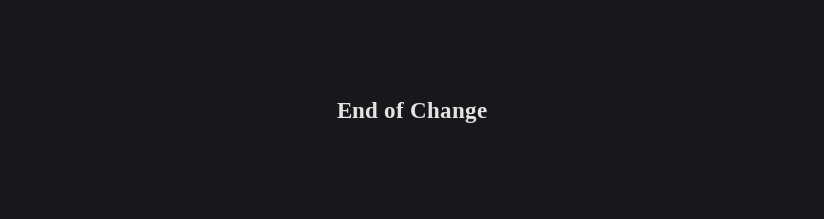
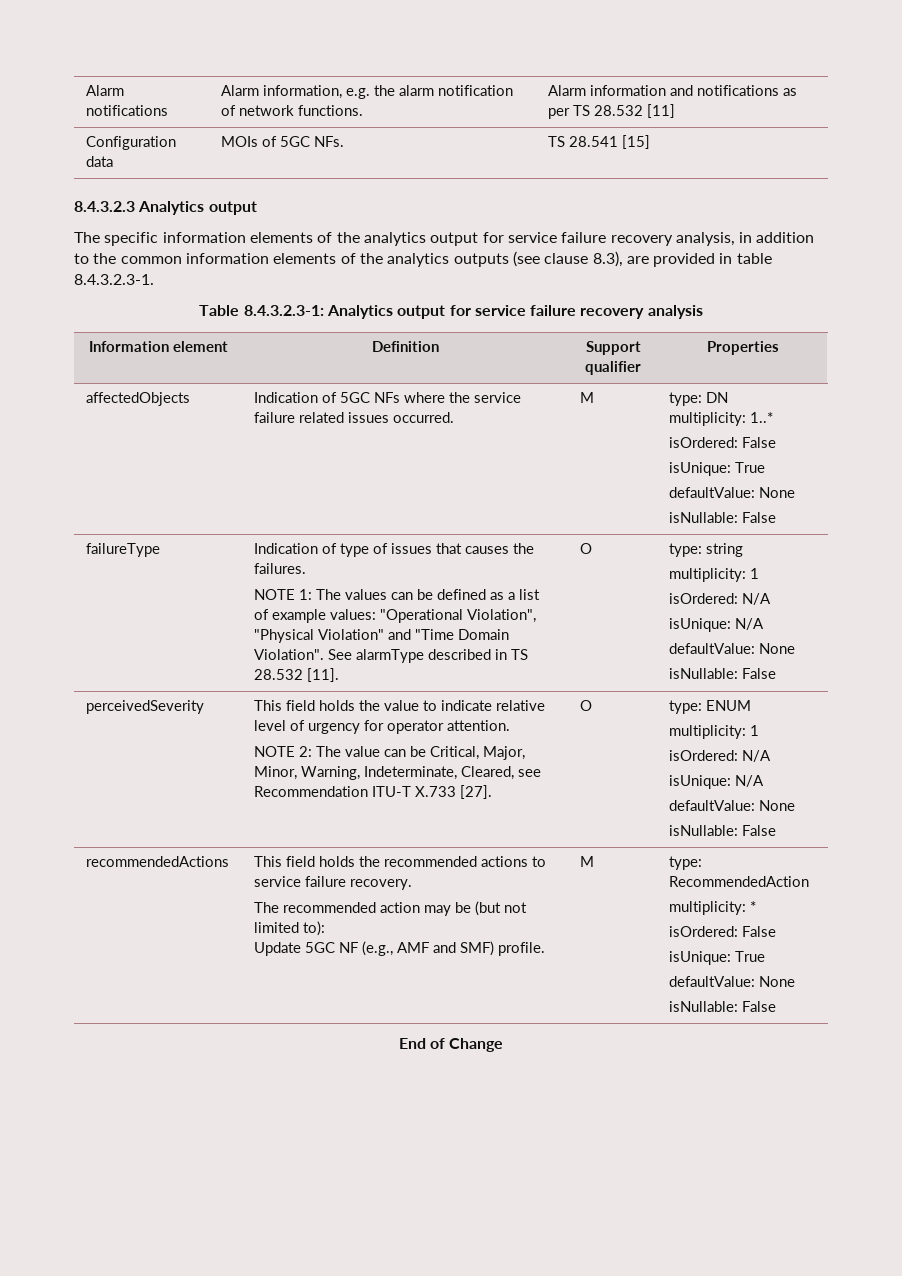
(336, 110) none -> [86,85,125,96] [86,105,169,116] [221,85,514,99] [221,105,364,116] [548,85,798,96] [548,104,676,119] [86,136,177,150] [86,156,114,167] [221,136,345,147] [548,135,651,149] [74,201,257,215] [74,232,815,246] [74,251,772,267] [74,274,154,285] [199,305,703,319] [89,341,228,352] [372,341,439,352] [585,341,641,355] [585,361,641,375] [706,341,779,355] [86,392,191,406] [254,392,522,403] [254,412,455,423] [580,392,595,403] [669,392,729,406] [669,412,774,426] [669,437,777,448] [669,462,766,476] [669,487,796,498] [669,512,777,523] [86,543,161,557] [254,543,535,557] [254,563,307,574] [254,589,541,600] [254,609,537,623] [254,629,510,643] [254,649,529,663] [254,668,340,682] [580,543,593,554] [669,543,744,557] [669,568,760,582] [669,593,772,605] [669,618,765,632] [669,643,796,654] [669,668,777,679] [86,700,205,714] [254,700,546,711] [254,720,511,734] [254,746,526,760] [254,766,542,780] [254,785,493,799] [580,700,593,711] [669,700,752,714] [669,725,760,739] [669,750,772,762] [669,775,765,789] [669,800,796,811] [669,825,777,836] [86,856,230,867] [254,856,547,867] [254,876,413,890] [254,901,528,916] [254,921,326,936] [254,941,546,956] [580,856,595,867] [669,856,703,870] [669,876,810,887] [669,901,757,915] [669,926,777,937] [669,951,766,965] [669,976,796,987] [669,1001,777,1012] Alarm notifications | Alarm information, e.g. the alarm notification of network functions. | Alarm information and notifications as per TS 28.532 [11] // Configuration data | MOIs of 5GC NFs. | TS 28.541 [15] // 8.4.3.2.3 Analytics output // The specific information elements of the analytics output for service failure recovery analysis, in addition to the common information elements of the analytics outputs (see clause 8.3), are provided in table 8.4.3.2.3-1. // Table 8.4.3.2.3-1: Analytics output for service failure recovery analysis // Information element | Definition | Support qualifier | Properties // affectedObjects | Indication of 5GC NFs where the service failure related issues occurred. | M | type: DN // multiplicity: 1..* // isOrdered: False // isUnique: True // defaultValue: None // isNullable: False // failureType | Indication of type of issues that causes the failures. // NOTE 1: The values can be defined as a list of example values: "Operational Violation", "Physical Violation" and "Time Domain Violation". See alarmType described in TS 28.532 [11]. | O | type: string // multiplicity: 1 // isOrdered: N/A // isUnique: N/A // defaultValue: None // isNullable: False // perceivedSeverity | This field holds the value to indicate relative level of urgency for operator attention. // NOTE 2: The value can be Critical, Major, Minor, Warning, Indeterminate, Cleared, see Recommendation ITU-T X.733 [27]. | O | type: ENUM // multiplicity: 1 // isOrdered: N/A // isUnique: N/A // defaultValue: None // isNullable: False // recommendedActions | This field holds the recommended actions to service failure recovery. // The recommended action may be (but not limited to): // Update 5GC NF (e.g., AMF and SMF) profile. | M | type: RecommendedAction // multiplicity: * // isOrdered: False // isUnique: True // defaultValue: None // isNullable: False //

